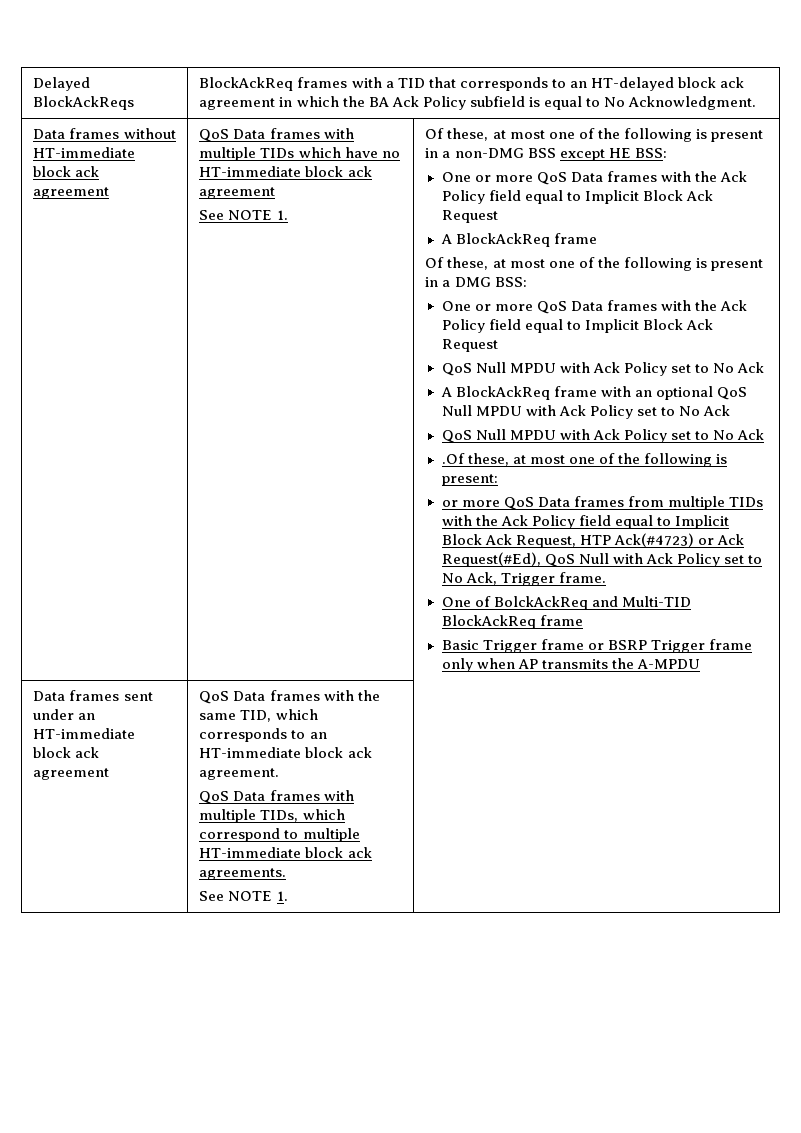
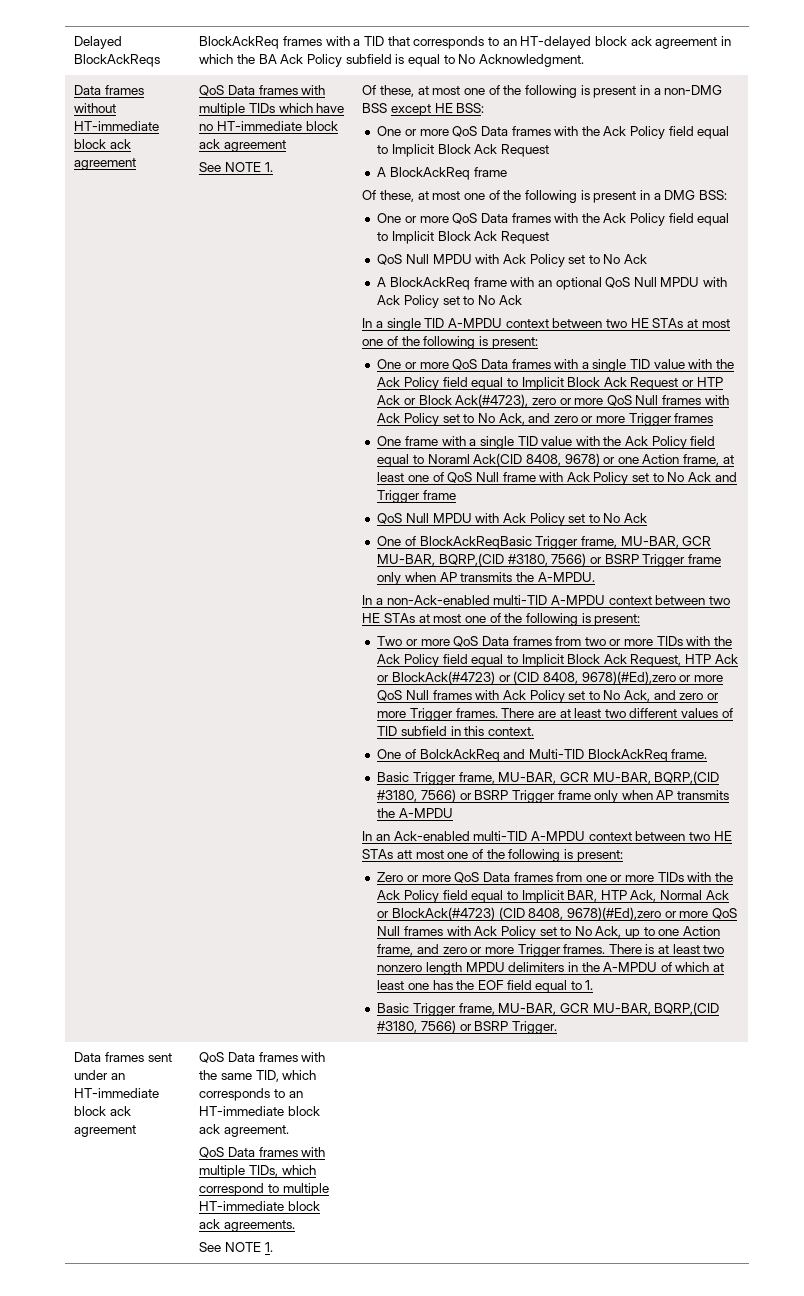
(731, 410) none -> [362,318,730,331] [362,336,538,349] [377,359,735,372] [377,377,723,390] [377,394,729,407] [377,413,714,426] [377,436,716,449] [377,453,734,467] [377,472,737,485] [377,490,456,503] // In a single TID A-MPDU context between two HE STAs at most one of the following is present: // One or more QoS Data frames with a single TID value with the Ack Policy field equal to Implicit Block Ack Request or HTP Ack or Block Ack(#4723), zero or more QoS Null frames with Ack Policy set to No Ack, and zero or more Trigger frames // One frame with a single TID value with the Ack Policy field equal to Noraml Ack(CID 8408, 9678) or one Action frame, at least one of QoS Null frame with Ack Policy set to No Ack and Trigger frame
[441,453,728,467] [441,474,498,486] [441,496,726,510] .Of these, at most one of the following is present: // or more QoS Data frames from multiple -> [377,536,712,549] [377,553,721,567] [377,572,595,585] [362,595,730,605] [362,613,641,626] [377,636,654,647] One of BlockAckReqBasic Trigger frame, MU-BAR, GCR MU-BAR, BQRP,(CID #3180, 7566) or BSRP Trigger frame only when AP transmits the A-MPDU. // In a non-Ack-enabled multi-TID A-MPDU context between two HE STAs at most one of the following is present: // Two or more QoS Data frames from two or more
[614,533,745,547] [441,552,763,567] [441,572,607,586] Ack(#4723) or Ack Request(#Ed), QoS Null with Ack Policy set to No Ack, Trigger frame. -> [714,654,738,664] [377,671,723,684] [377,690,720,703] [377,708,733,721] [377,726,534,736] Ack or BlockAck(#4723) or (CID 8408, 9678)(#Ed),zero or more QoS Null frames with Ack Policy set to No Ack, and zero or more Trigger frames. There are at least two different values of TID subfield in this context.
[539,615,583,626] [441,639,585,653] frame // Basic Trigger frame -> [671,749,708,759] [377,771,720,785] [377,789,456,802] frame. // Basic Trigger frame, MU-BAR, GCR MU-BAR, BQRP,(CID #3180, 7566)
(701, 664) none -> [362,831,732,841] [362,849,623,862] [377,872,734,883] [377,890,729,903] [377,907,737,920] [377,926,721,939] [377,944,725,957] [377,962,725,975] [377,980,594,993] [377,1002,720,1016] [377,1020,557,1034] // In an Ack-enabled multi-TID A-MPDU context between two HE STAs att most one of the following is present: // Zero or more QoS Data frames from one or more TIDs with the Ack Policy field equal to Implicit BAR, HTP Ack, Normal Ack or BlockAck(#4723) (CID 8408, 9678)(#Ed),zero or more QoS Null frames with Ack Policy set to No Ack, up to one Action frame, and zero or more Trigger frames. There is at least two nonzero length MPDU delimiters in the A-MPDU of which at least one has the EOF field equal to 1. // Basic Trigger frame, MU-BAR, GCR MU-BAR, BQRP,(CID #3180, 7566) or BSRP Trigger.

